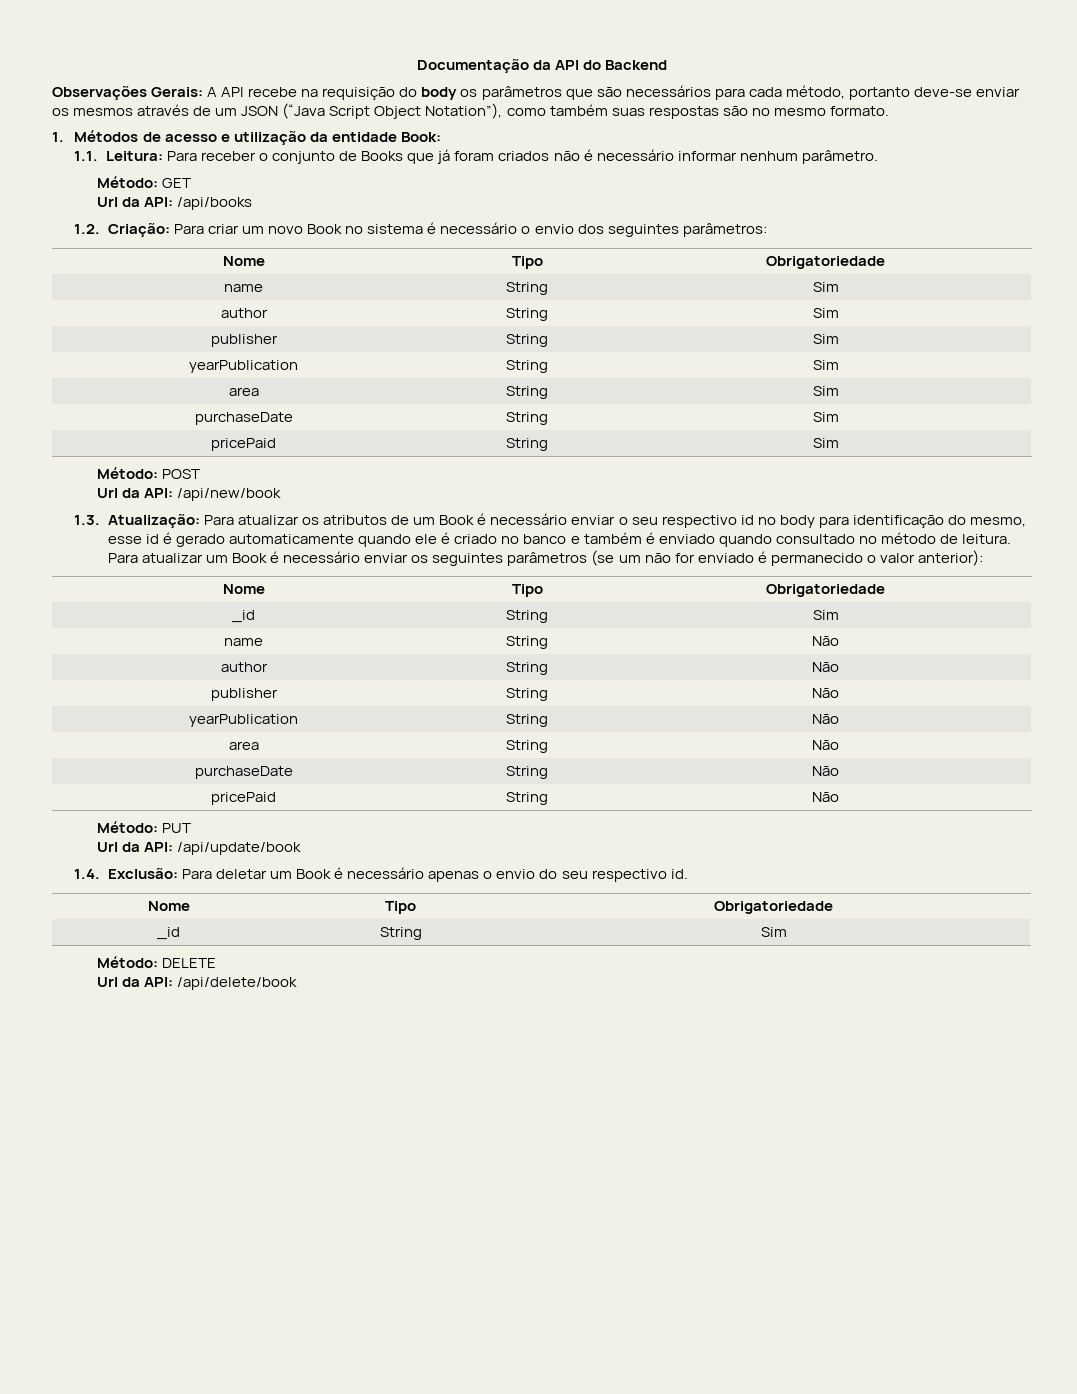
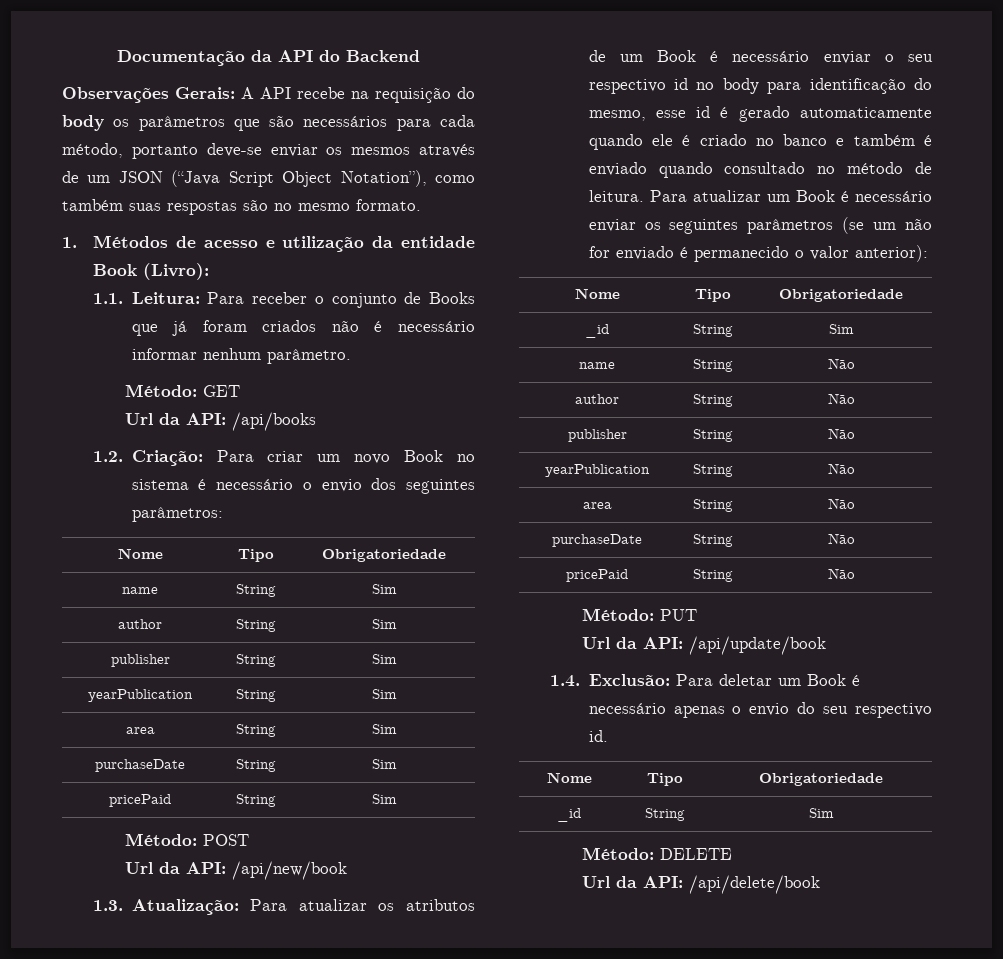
[400,132,441,142] Book: -> [93,263,210,280] Book (Livro):

